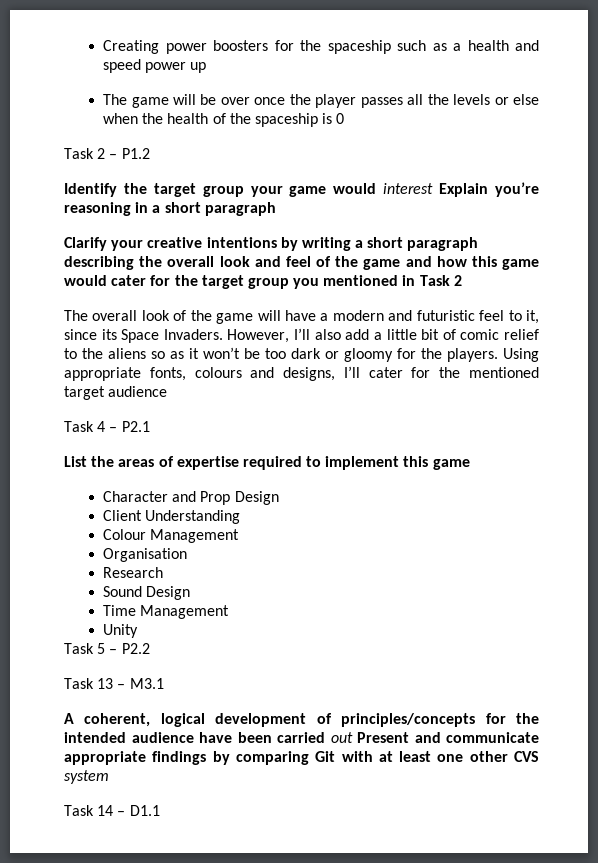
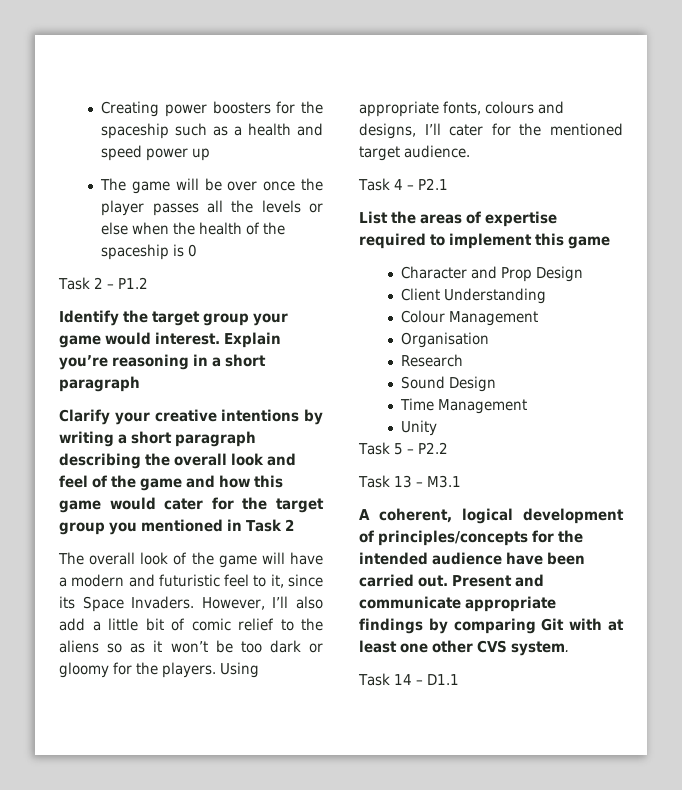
[383,183,434,194] interest -> [155,332,220,345] interest.
[108,386,168,397] audience -> [404,145,470,158] audience.
[330,732,353,743] out -> [418,575,448,587] out.
[64,770,109,784] system -> [511,641,569,656] system.

